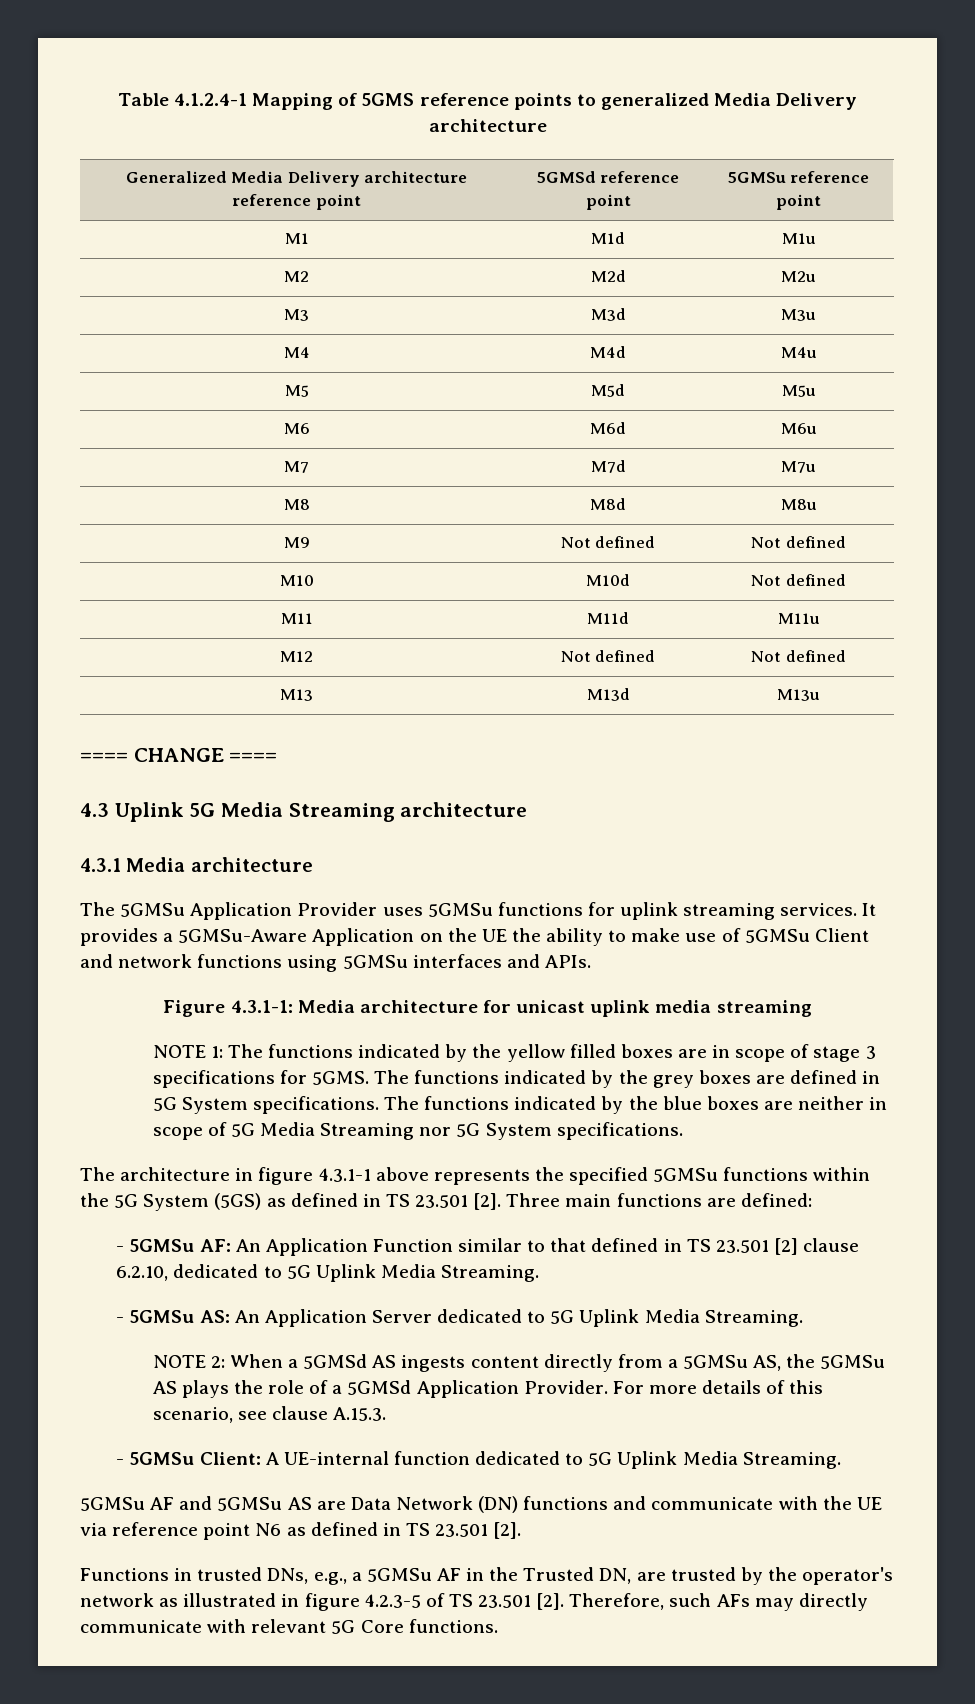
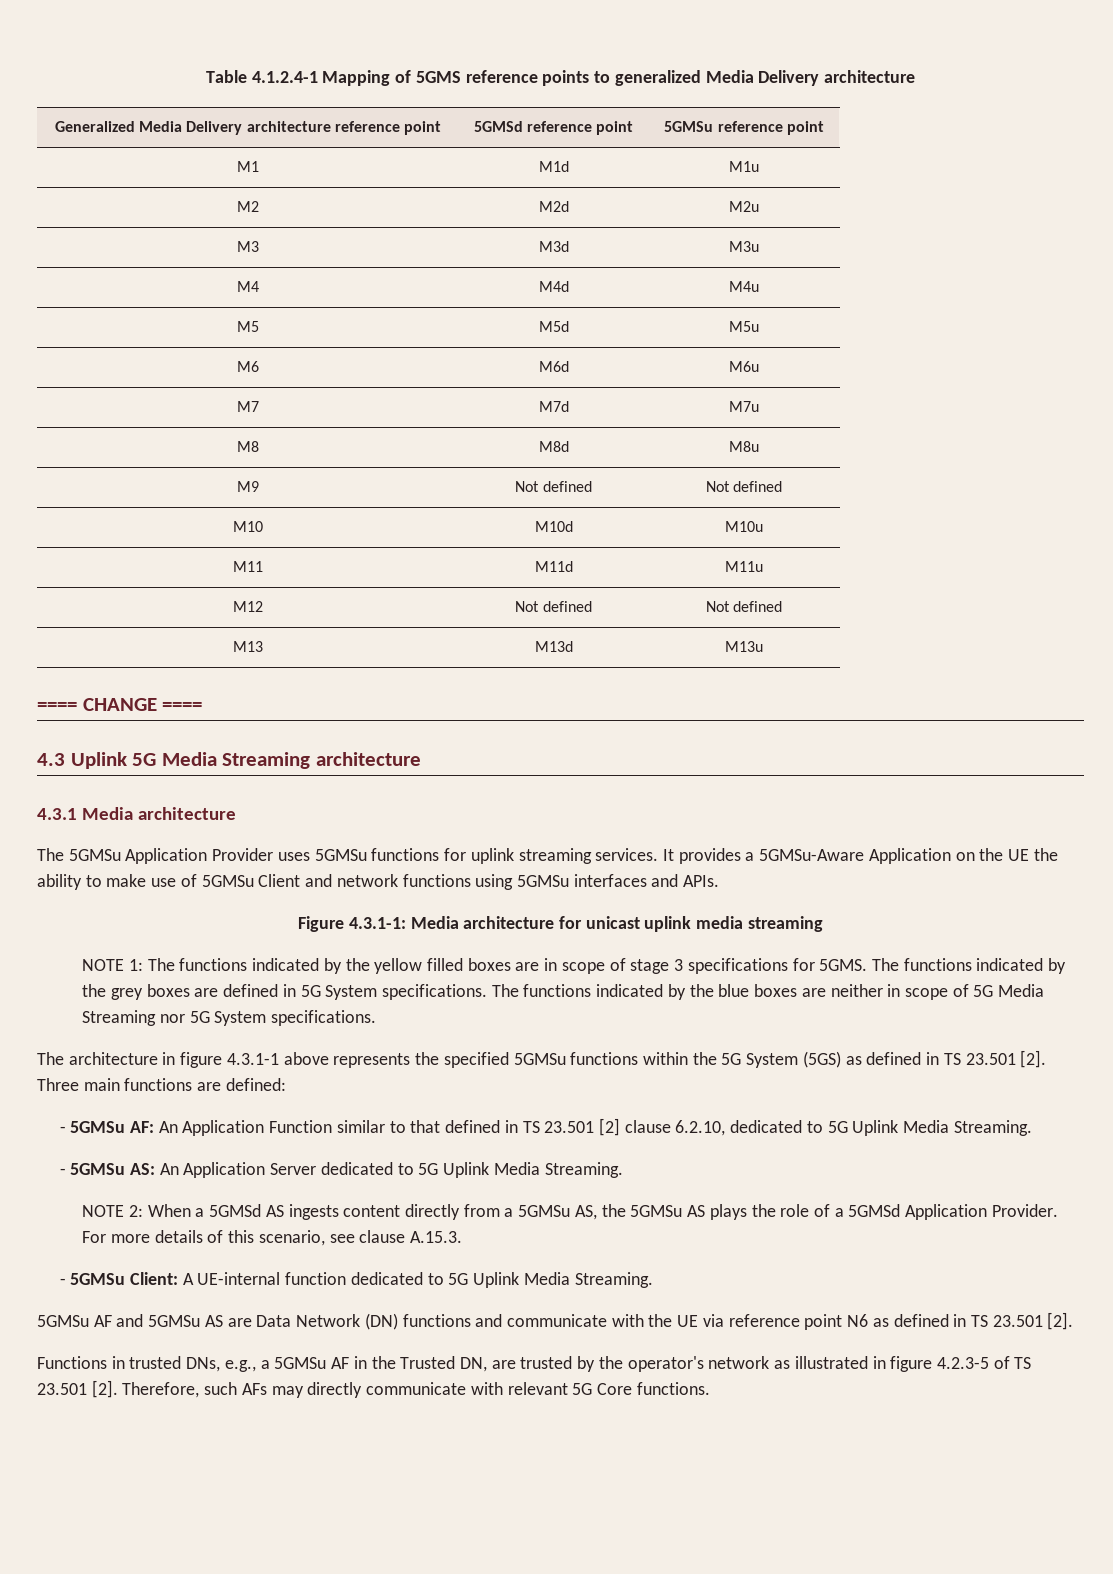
[751,574,846,586] Not defined -> [725,521,763,532] M10u

